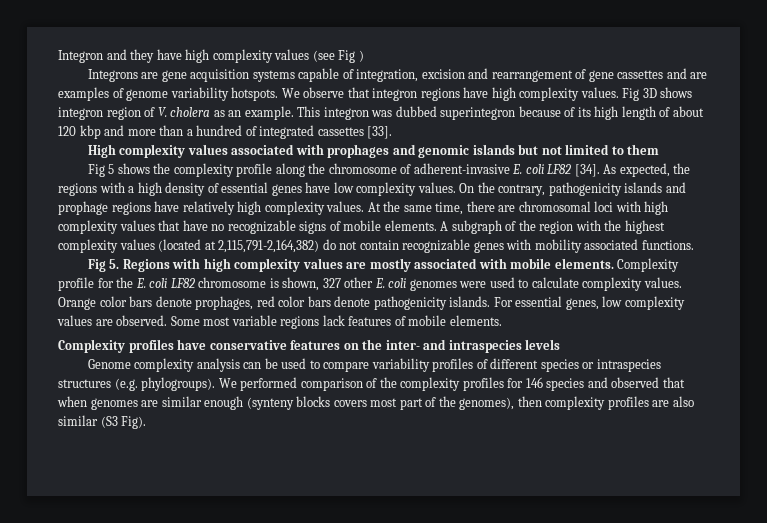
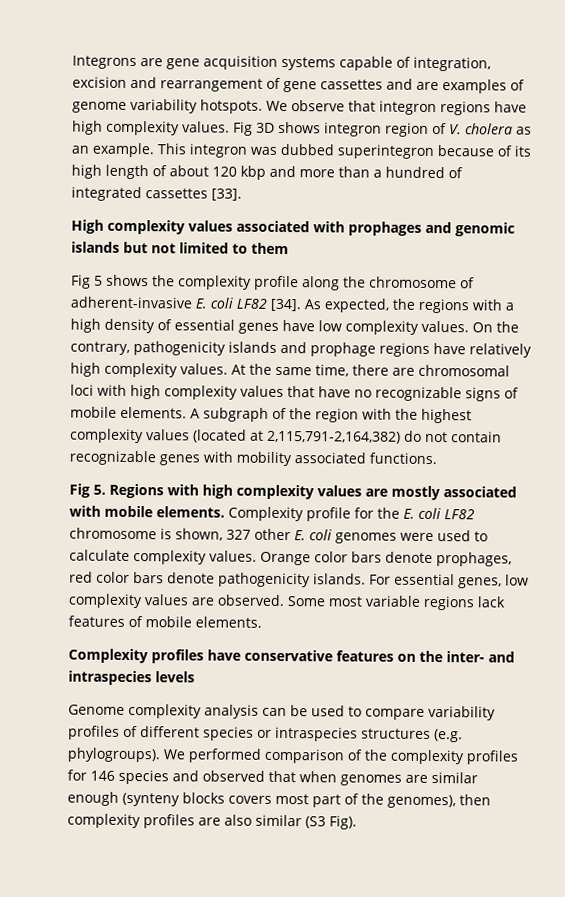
[58,49,364,63] Integron and they have high complexity values (see Fig ) // -> (72, 62) none

